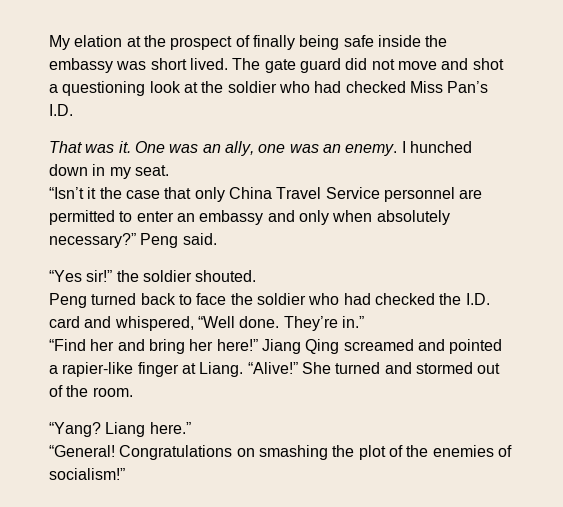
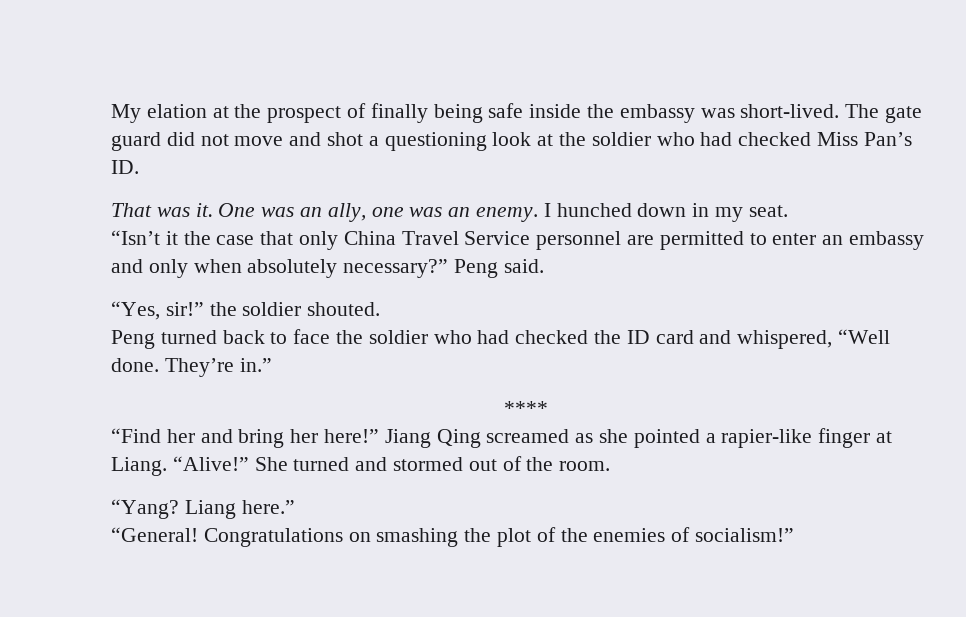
[150,58,228,70] short lived. -> [740,104,840,118] short-lived.
[49,104,73,116] I.D. -> [111,160,139,174] ID.
[49,270,82,282] “Yes -> [111,301,160,320] “Yes,
[465,293,490,305] I.D. -> [626,330,650,344] ID
(364, 322) none -> [503,401,548,415] // ****
[417,339,445,351] and -> [575,429,629,443] as she

